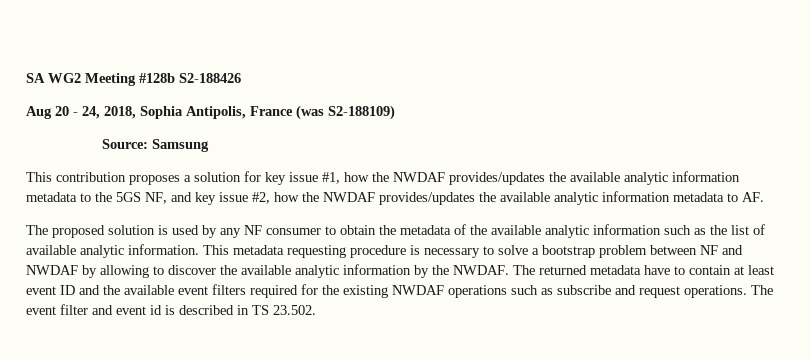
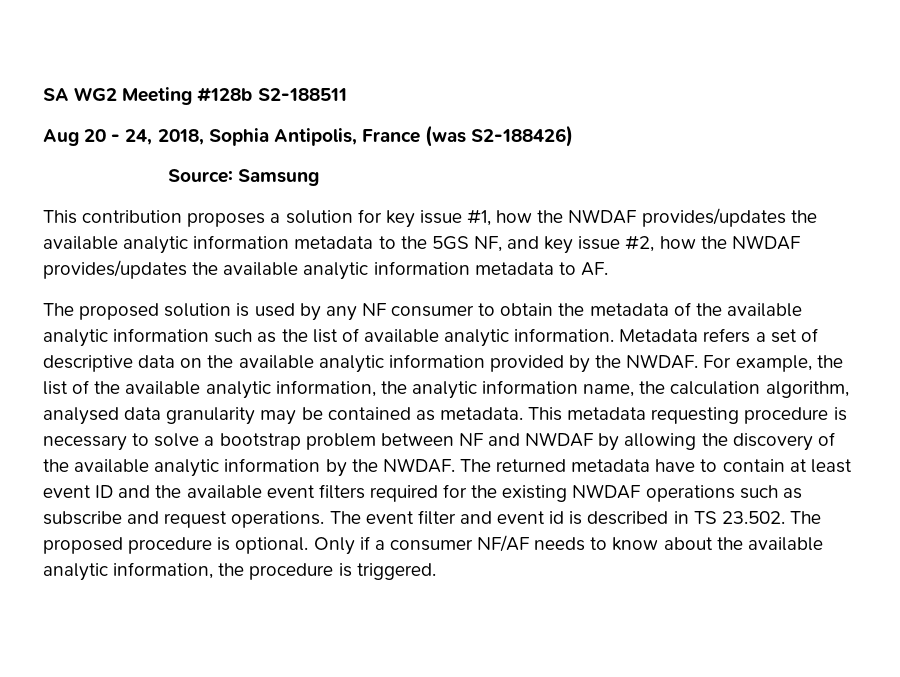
[179,73,241,83] S2-188426 -> [257,88,347,101] S2-188511
[328,105,395,120] S2-188109) -> [471,125,574,147] S2-188426)
(199, 249) none -> [619,328,818,343] [43,354,843,373] [43,380,849,399] [43,407,523,425] Metadata refers a set of descriptive data on the available analytic information provided by the NWDAF. For example, the list of the available analytic information, the analytic information name, the calculation algorithm, analysed data granularity may be contained as metadata.
[153,265,216,275] to discover -> [701,432,835,451] the discovery of
(316, 310) none -> [789,511,821,524] [43,535,823,555] [43,562,436,581] The proposed procedure is optional. Only if a consumer NF/AF needs to know about the available analytic information, the procedure is triggered.

